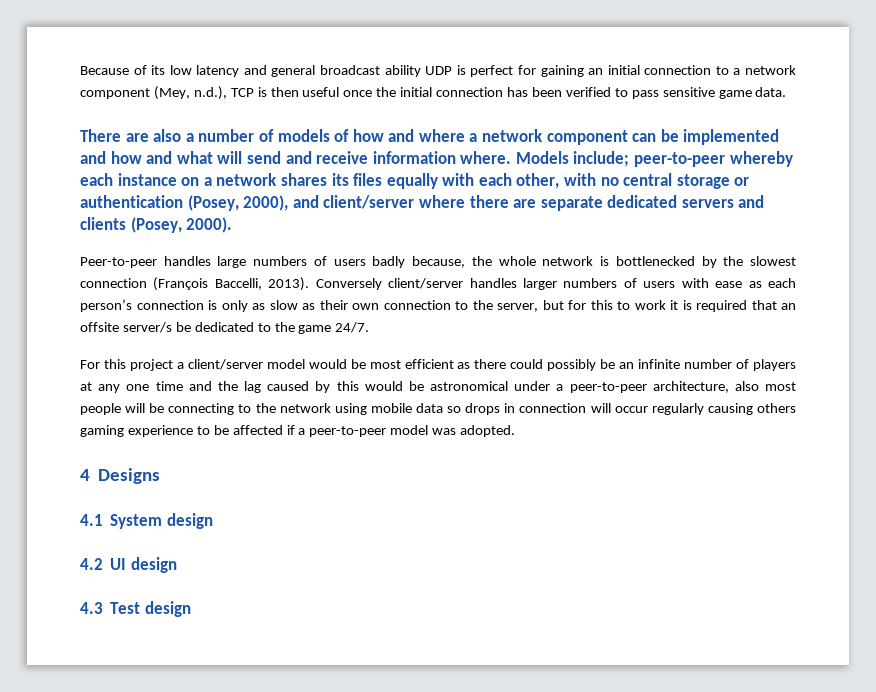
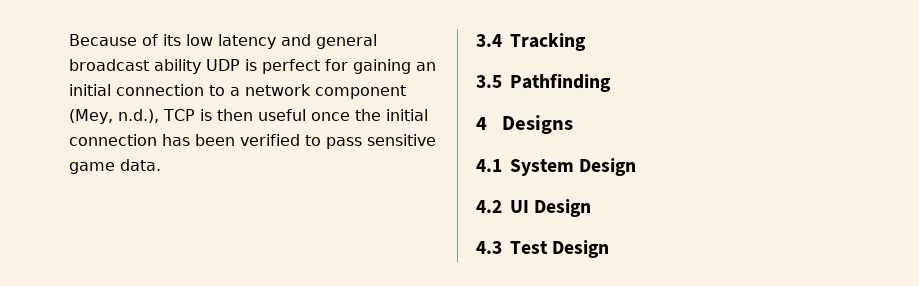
[80,129,780,145] [80,151,793,167] [80,173,750,189] [80,195,765,211] [80,217,233,233] [80,256,797,268] [80,277,797,291] [80,299,796,312] [80,322,370,334] [80,359,796,371] [80,381,796,393] [80,403,796,415] [80,425,516,437] There are also a number of models of how and where a network component can be implemented and how and what will send and receive information where. Models include; peer-to-peer whereby each instance on a network shares its files equally with each other, with no central storage or authentication (Posey, 2000), and client/server where there are separate dedicated servers and clients (Posey, 2000). // Peer-to-peer handles large numbers of users badly because, the whole network is bottlenecked by the slowest connection (François Baccelli, 2013). Conversely client/server handles larger numbers of users with ease as each person’s connection is only as slow as their own connection to the server, but for this to work it is required that an offsite server/s be dedicated to the game 24/7. // For this project a client/server model would be most efficient as there could possibly be an infinite number of players at any one time and the lag caused by this would be astronomical under a peer-to-peer architecture, also most people will be connecting to the network using mobile data so drops in connection will occur regularly causing others gaming experience to be affected if a peer-to-peer model was adopted. -> [476,33,586,51] [476,73,611,92] 3.4 Tracking // 3.5 Pathfinding
[166,513,213,529] design -> [579,158,637,176] Design
[130,557,177,573] design -> [534,199,592,217] Design
[144,601,191,617] design -> [552,240,610,258] Design

